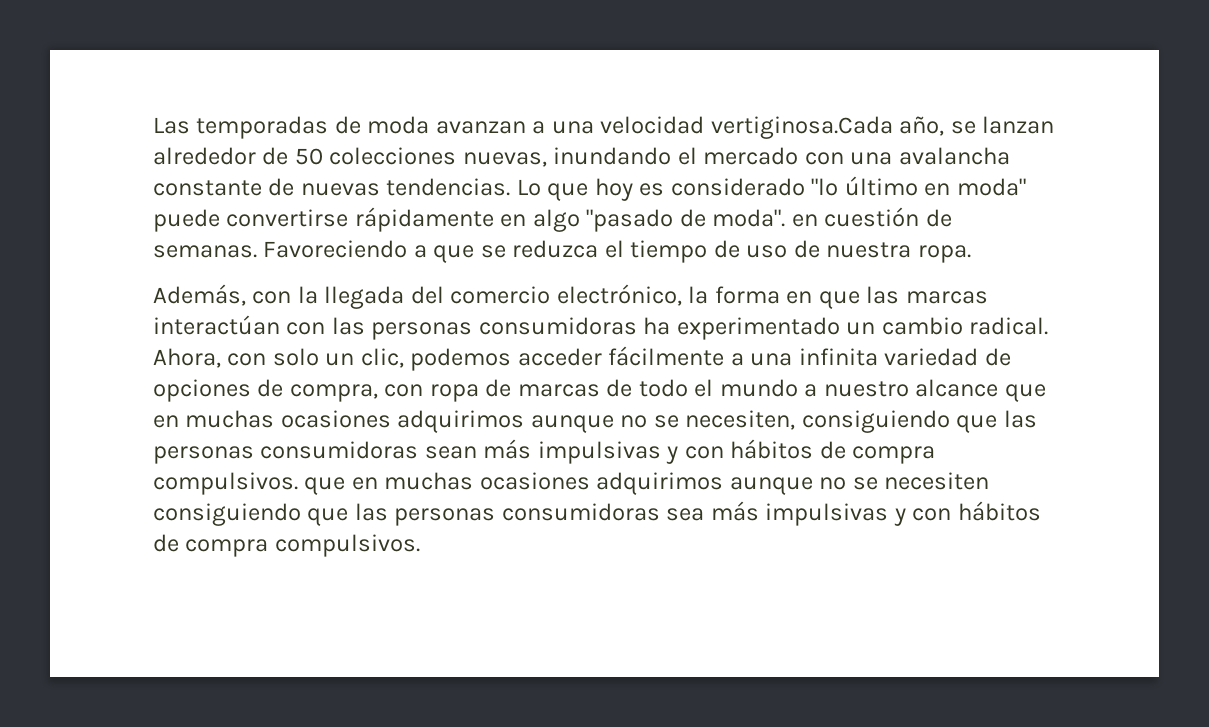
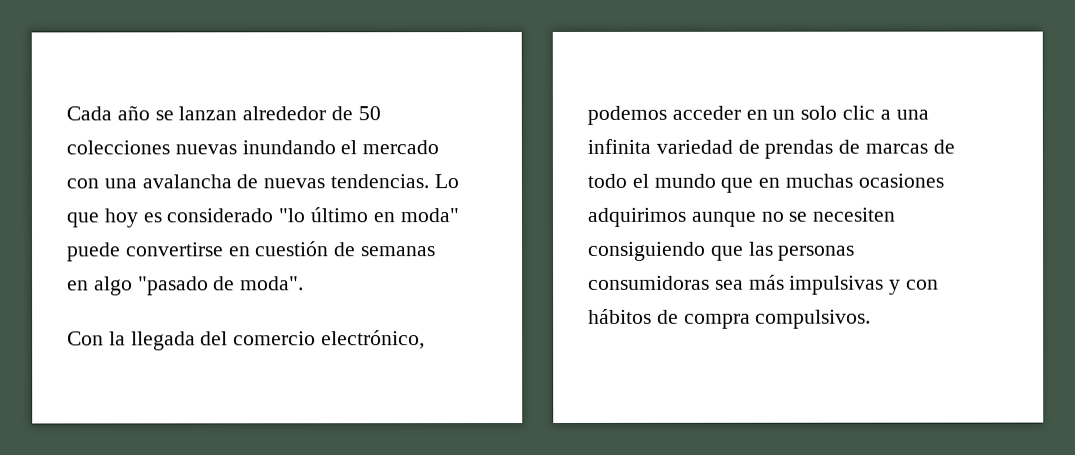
[153,116,945,139] Las temporadas de moda avanzan a una velocidad vertiginosa.Cada año, -> [66,105,150,121] Cada año
[462,152,547,167] nuevas, -> [174,144,237,155] nuevas
[153,180,262,196] constante -> (232, 181) none
[354,207,494,232] rápidamente -> [228,241,437,257] en cuestión de semanas
[791,207,952,227] [153,240,971,263] [153,284,292,306] en cuestión de semanas. Favoreciendo a que se reduzca el tiempo de uso de nuestra ropa. // Además, con -> [67,331,104,346] // Con
[688,286,988,309] [153,315,1049,340] [153,346,725,371] la forma en que las marcas interactúan con las personas consumidoras ha experimentado un cambio radical. Ahora, con solo un clic, podemos acceder fácilmente -> [587,105,876,125] podemos acceder en un solo clic
[153,379,479,402] opciones de compra, con ropa -> [764,139,834,159] prendas
[804,379,1046,402] [153,410,1037,433] [153,439,936,464] [153,472,298,495] a nuestro alcance que en muchas ocasiones adquirimos aunque no se necesiten, consiguiendo que las personas consumidoras sean más impulsivas y con hábitos de compra compulsivos. -> (716, 180) none

